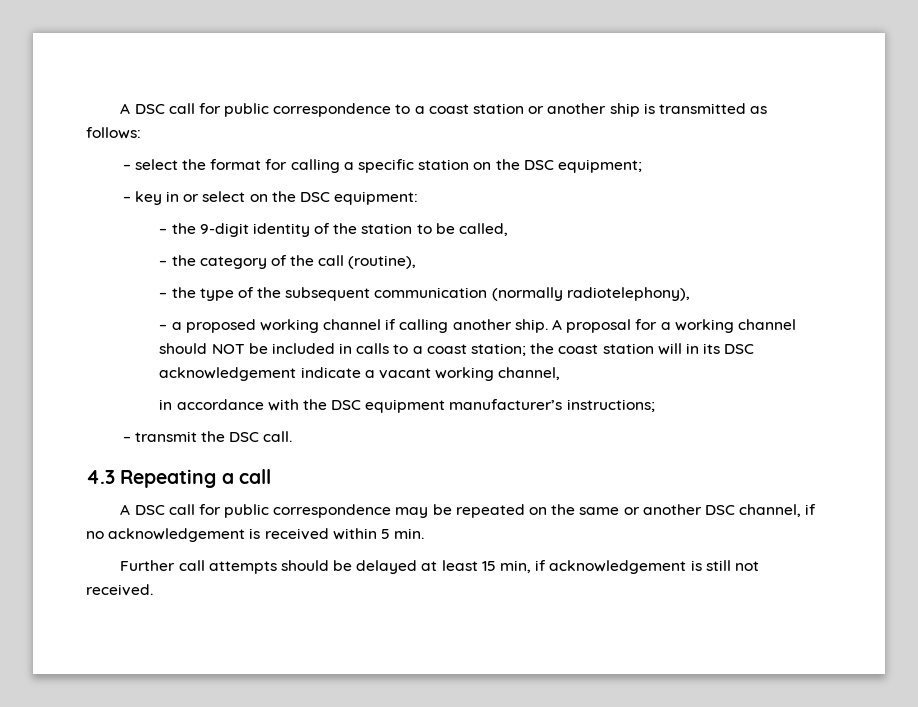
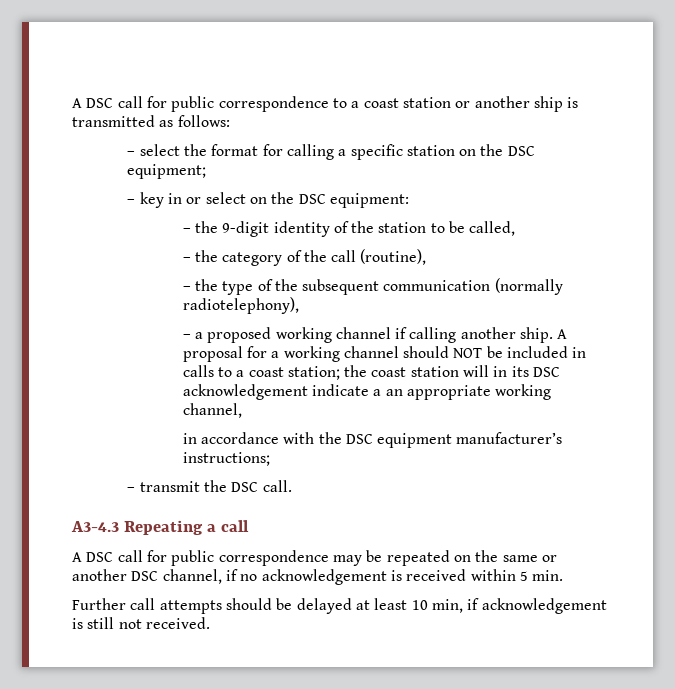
[378,368,431,379] vacant -> [385,385,491,400] an appropriate
[86,470,115,484] 4.3 -> [71,521,119,532] A3-4.3
[481,561,496,571] 15 -> [411,600,428,610] 10

